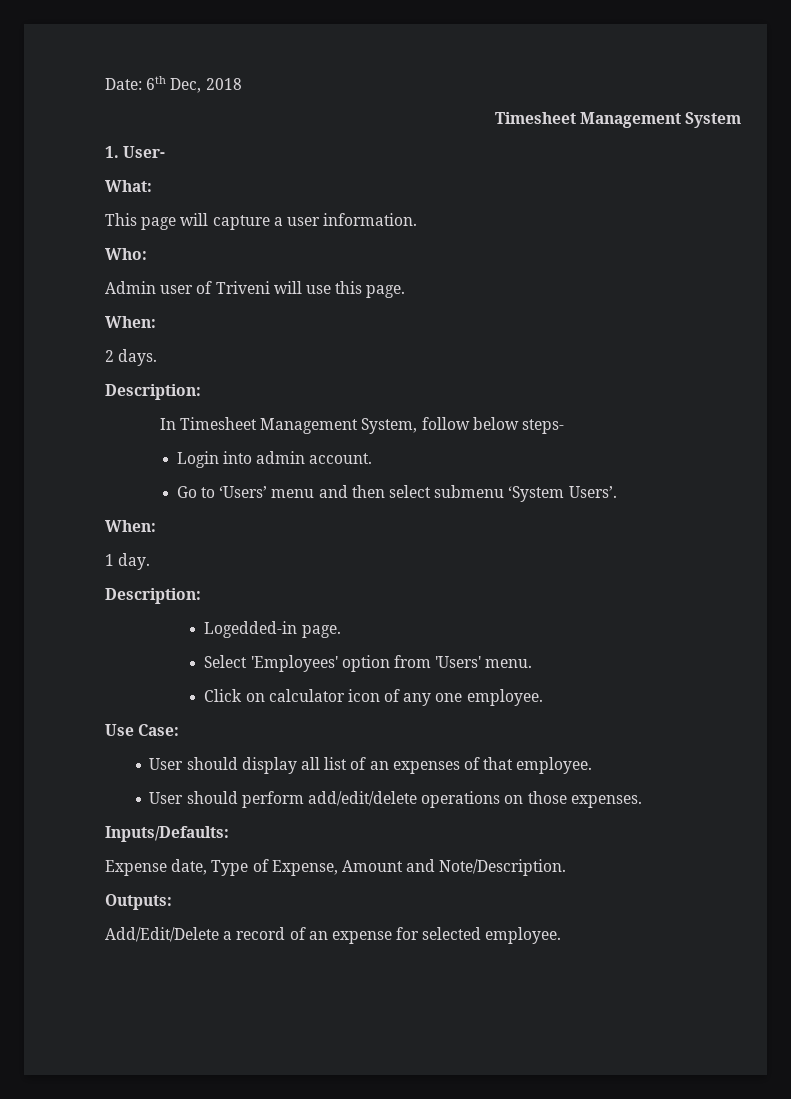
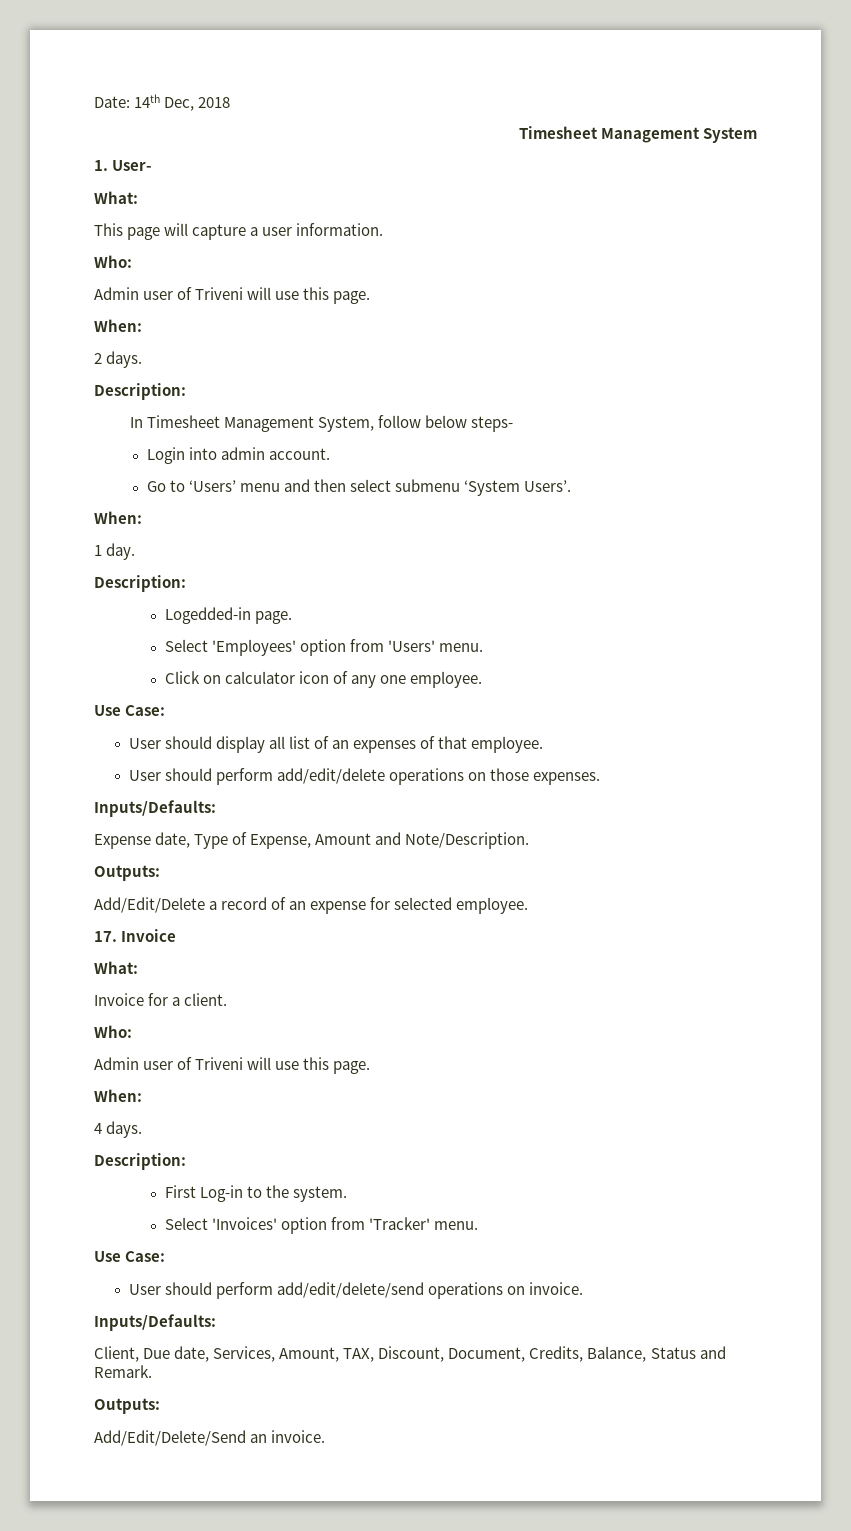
[146,76,167,90] 6th -> [134,94,161,108] 14th
(562, 935) none -> [94,929,177,942] [94,961,138,974] [94,993,228,1006] [94,1025,132,1038] [94,1057,371,1074] [94,1089,142,1102] [94,1121,143,1138] [94,1153,186,1170] [164,1185,347,1202] [164,1217,478,1234] [94,1251,166,1262] [128,1282,583,1299] [94,1314,216,1331] [94,1346,726,1362] [94,1365,152,1378] [94,1398,160,1414] [94,1430,326,1446] // 17. Invoice // What: // Invoice for a client. // Who: // Admin user of Triveni will use this page. // When: // 4 days. // Description: // First Log-in to the system. // Select 'Invoices' option from 'Tracker' menu. // Use Case: // User should perform add/edit/delete/send operations on invoice. // Inputs/Defaults: // Client, Due date, Services, Amount, TAX, Discount, Document, Credits, Balance, Status and Remark. // Outputs: // Add/Edit/Delete/Send an invoice.

